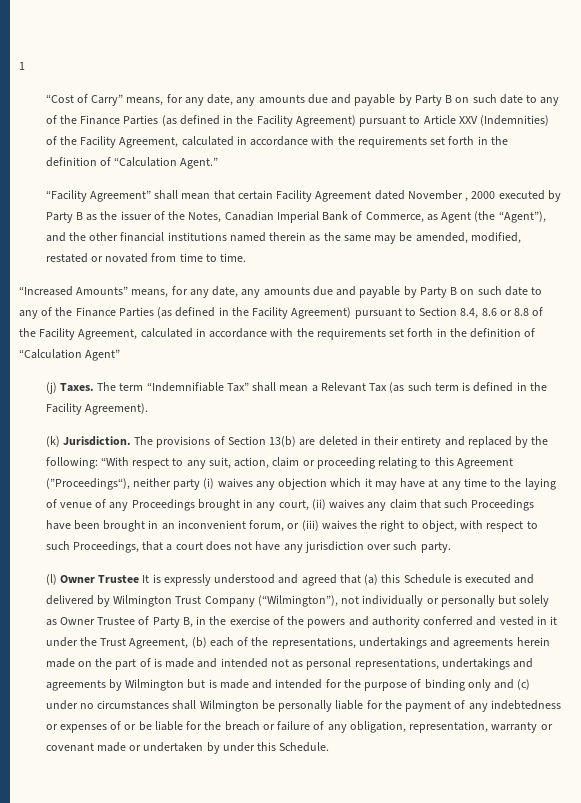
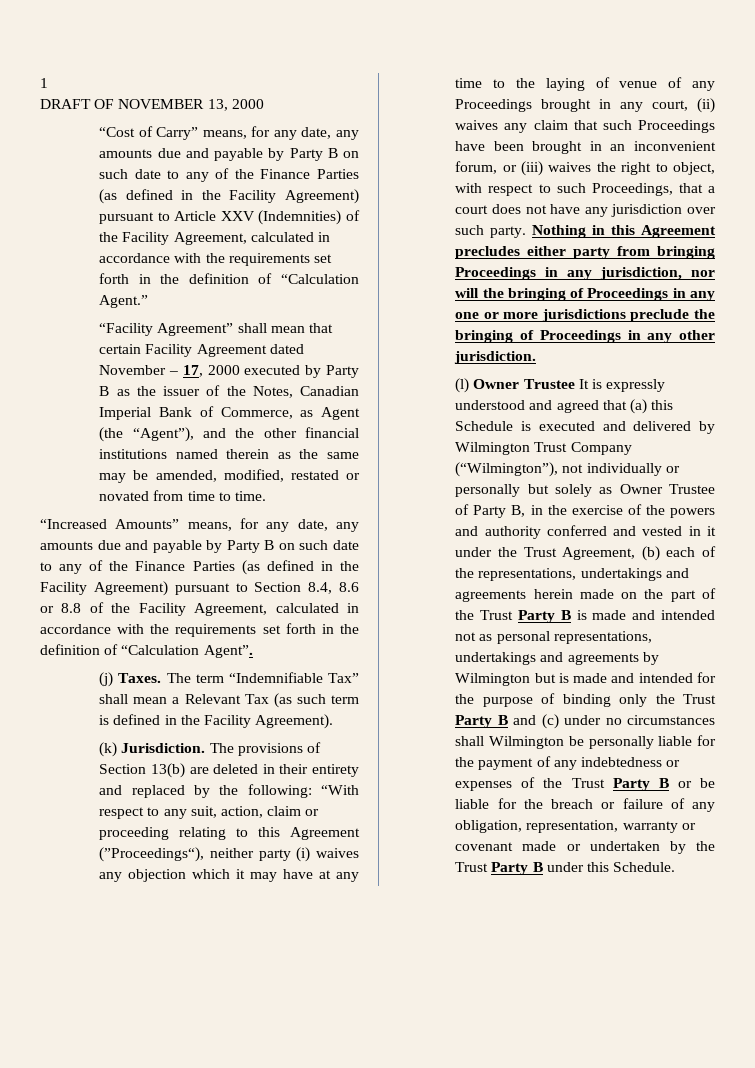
(25, 66) none -> [40,99,264,111] // DRAFT OF NOVEMBER 13, 2000
[465,197,469,202] , -> [169,365,203,377] – 17,
[85,349,121,361] Agent” -> [203,645,253,658] Agent”.
(451, 547) none -> [532,225,716,238] [455,246,715,259] [455,267,715,280] [455,288,715,301] [455,309,715,322] [455,330,715,343] [454,351,537,364] Nothing in this Agreement precludes either party from bringing Proceedings in any jurisdiction, nor will the bringing of Proceedings in any one or more jurisdictions preclude the bringing of Proceedings in any other jurisdiction.
(151, 662) none -> [455,610,571,623] the Trust Party B
(491, 685) none -> [655,694,716,704] [455,715,508,728] the Trust Party B
(122, 725) none -> [543,778,669,791] the Trust Party B
(220, 748) none -> [696,841,715,851] [455,862,543,875] the Trust Party B

